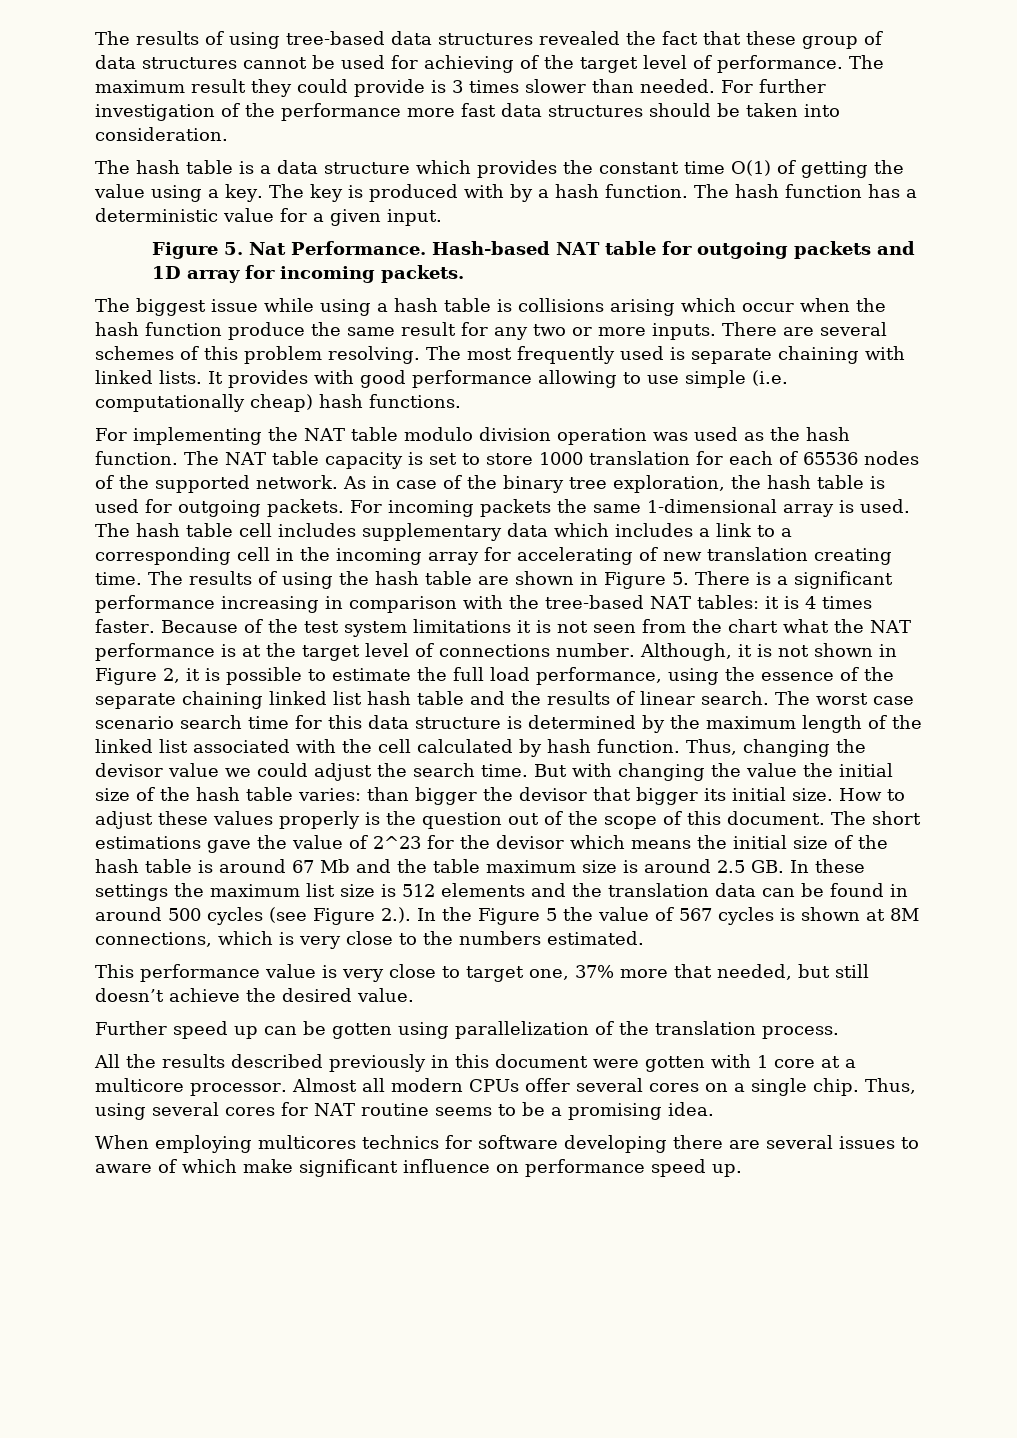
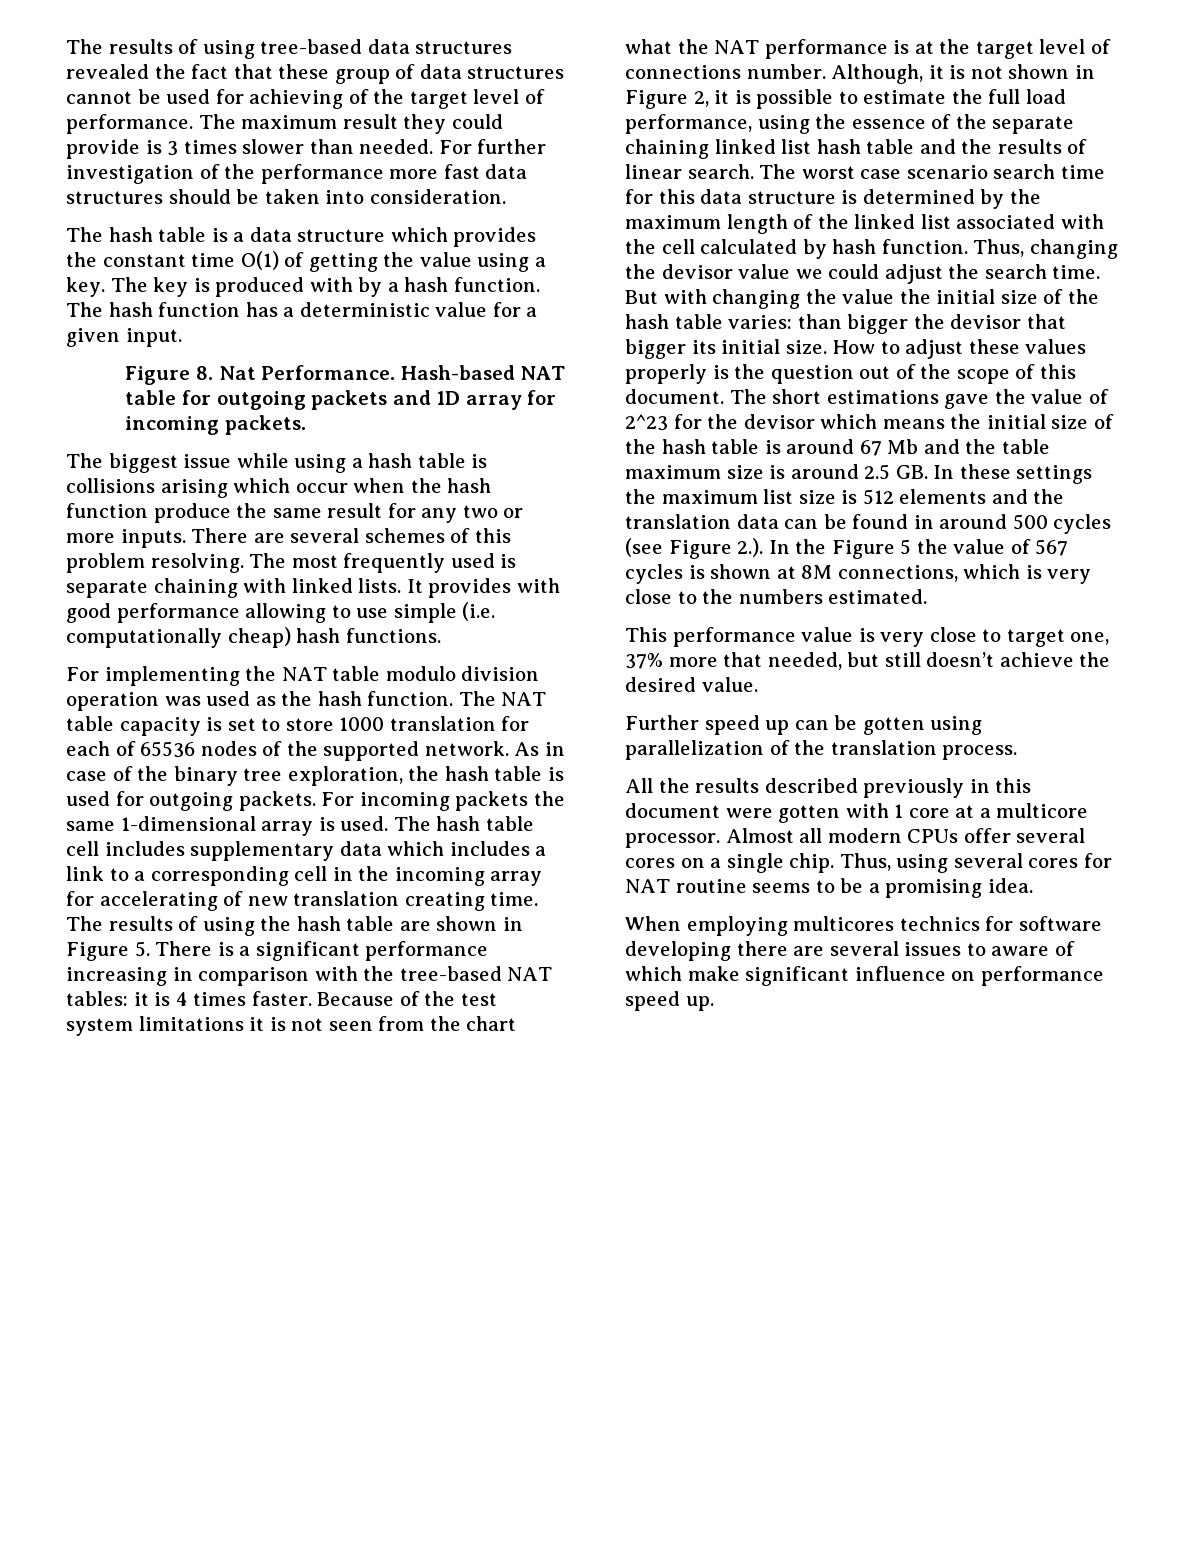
[224,242,244,255] 5. -> [195,366,213,380] 8.

